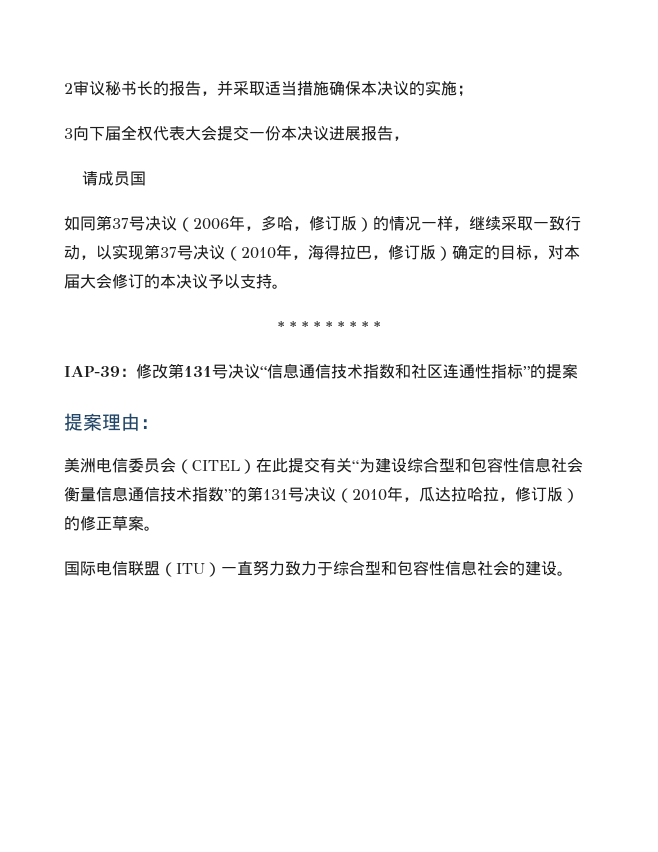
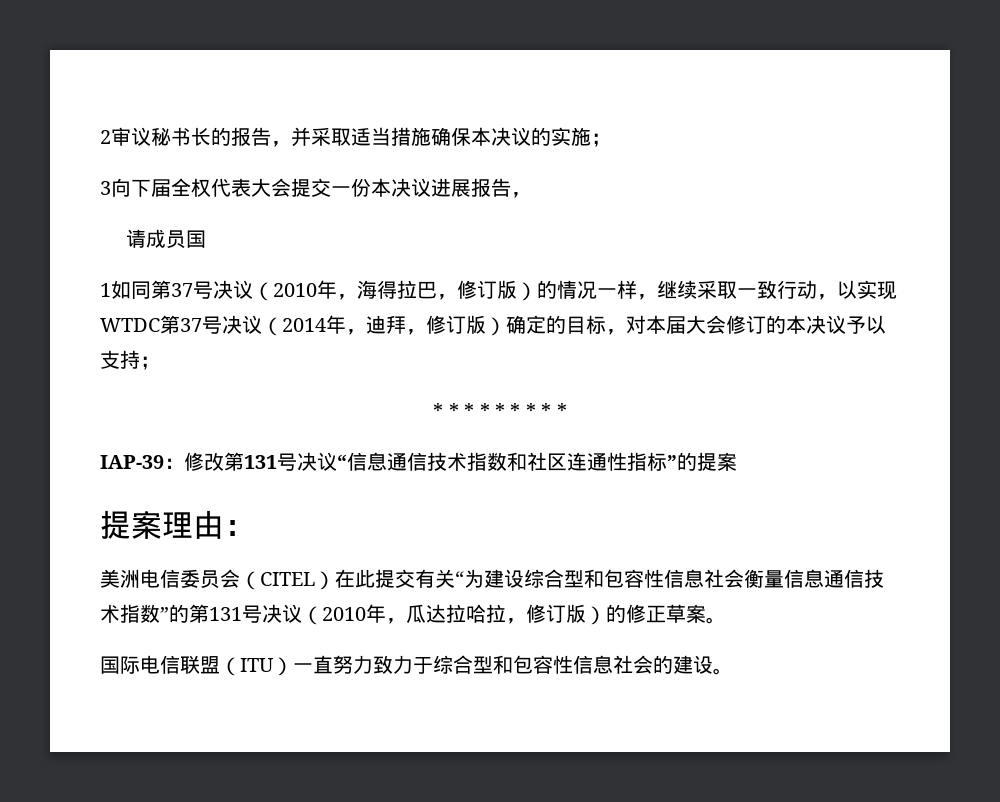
(147, 178) none -> [100,283,111,297] 1
[193,215,293,231] 2006年，多哈 -> [273,280,437,300] 2010年，海得拉巴
[144,244,372,261] 第37号决议（2010年，海得拉巴 -> [100,315,406,336] WTDC第37号决议（2014年，迪拜
[272,284,288,289] 。 -> [140,356,160,370] ；

